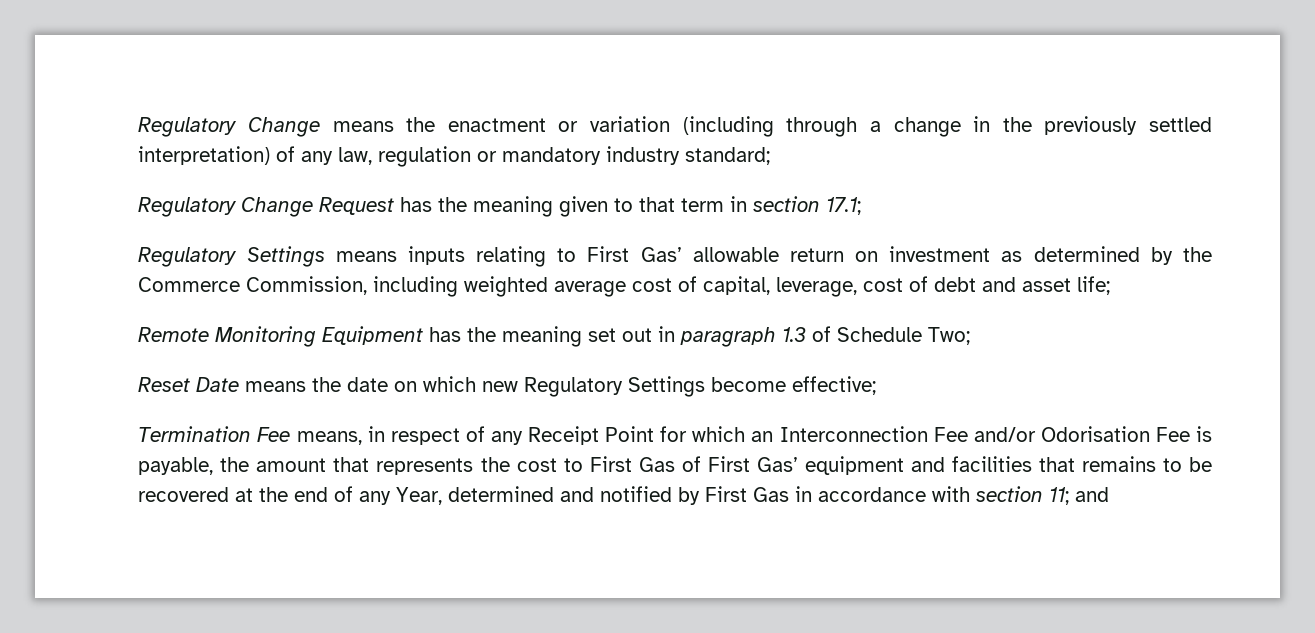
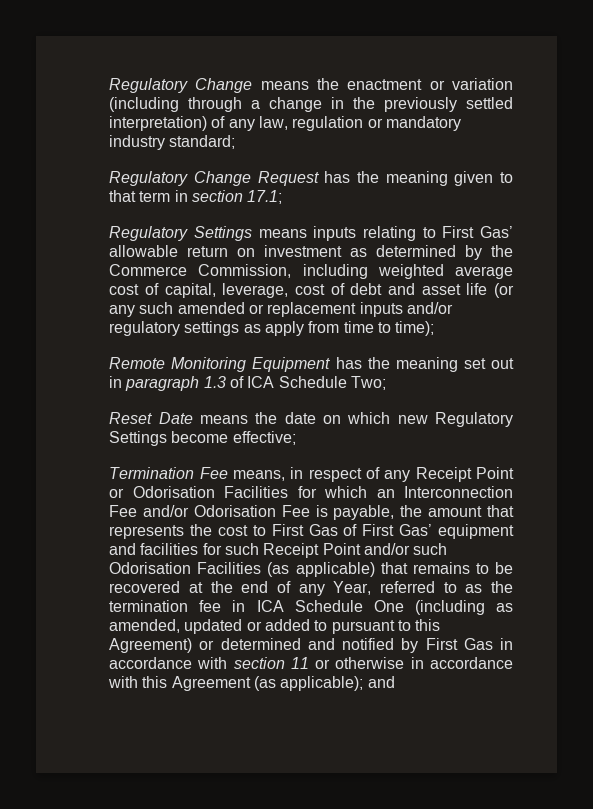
[1077,276,1111,295] life; -> [466,283,514,298] [109,302,454,317] [109,321,435,336] life (or any such amended or replacement inputs and/or regulatory settings as apply from time to time);
(832, 334) none -> [247,376,275,388] ICA
(655, 434) none -> [109,486,289,498] or Odorisation Facilities
(1032, 464) none -> [202,543,448,558] [109,562,375,577] for such Receipt Point and/or such Odorisation Facilities (as applicable)
(443, 496) none -> [379,581,513,593] [109,600,513,615] [109,619,441,634] [109,638,215,653] referred to as the termination fee in ICA Schedule One (including as amended, updated or added to pursuant to this Agreement) or
[1049,487,1070,505] 11; -> [290,657,513,669] [108,676,364,691] 11 or otherwise in accordance with this Agreement (as applicable);

